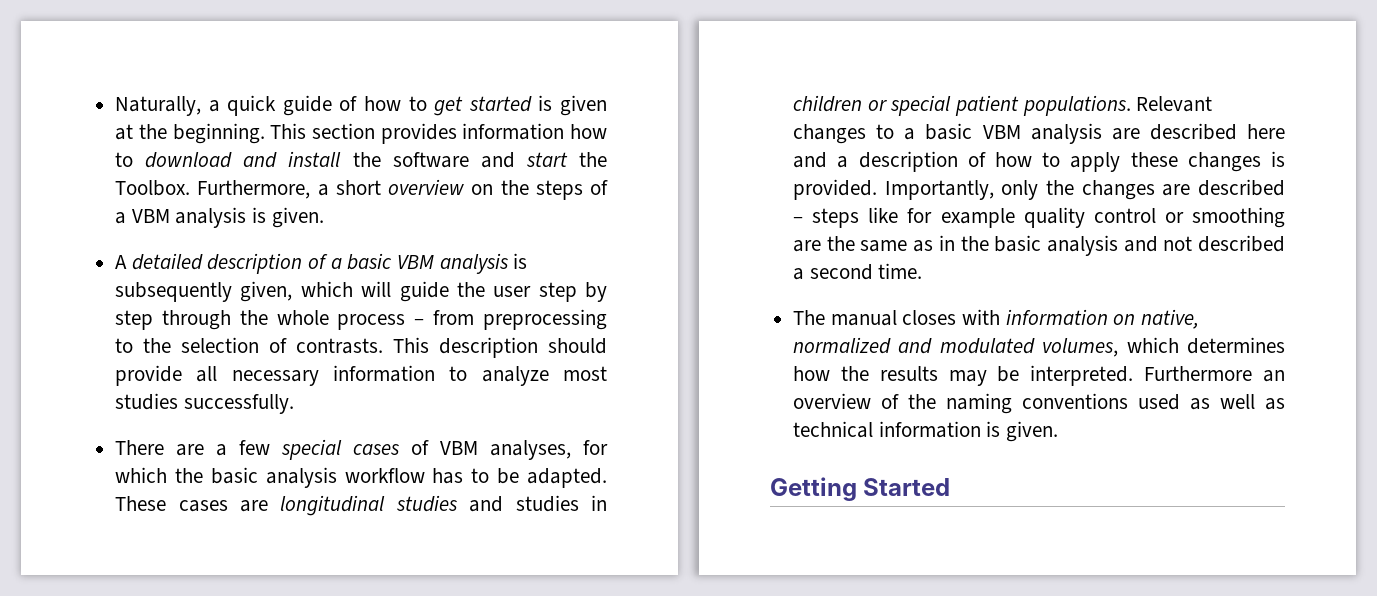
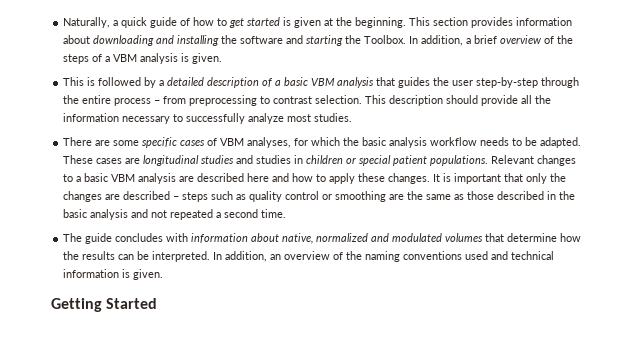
[570,124,607,139] [115,151,342,168] how to download and install -> [63,35,220,46] about downloading and installing
[525,152,568,167] start -> [306,35,344,46] starting
[197,179,494,199] Furthermore, a short overview on -> [409,35,555,46] In addition, a brief overview of
[115,255,128,269] A -> [63,77,165,88] This is followed by a
[513,253,528,269] [115,281,607,302] [115,310,154,330] is subsequently given, which will guide the user step by step -> [376,77,539,88] that guides the user step-by-step
[276,310,329,325] whole -> [82,95,112,104] entire
[143,337,384,354] the selection of contrasts. -> [273,95,363,104] contrast selection.
[231,365,607,386] [115,393,294,414] necessary information to analyze most studies successfully. -> [535,95,552,104] [63,113,353,124] the information necessary to successfully analyze most studies.
[216,439,343,460] a few special -> [113,137,178,148] some specific
[432,468,464,484] has -> [480,137,510,146] needs
[837,151,986,172] a description of -> (290, 177) none
[1187,151,1285,172] [793,179,994,200] changes is provided. Importantly, -> [388,173,524,184] changes. It is important that
[868,207,1015,228] like for example -> [211,191,247,200] such as
(934, 246) none -> [467,191,545,200] those described
[1198,235,1285,252] described -> [170,209,214,220] repeated
[830,310,957,326] manual closes -> [85,233,164,244] guide concludes
[1113,314,1136,325] on -> [251,233,280,242] about
[1042,337,1285,357] volumes, which determines -> [445,233,558,242] volumes that determine
[948,370,987,386] may -> [118,254,135,260] can
[1144,366,1253,381] Furthermore -> [213,251,268,262] In addition,
[1190,394,1285,410] as well as -> [491,251,509,260] and

